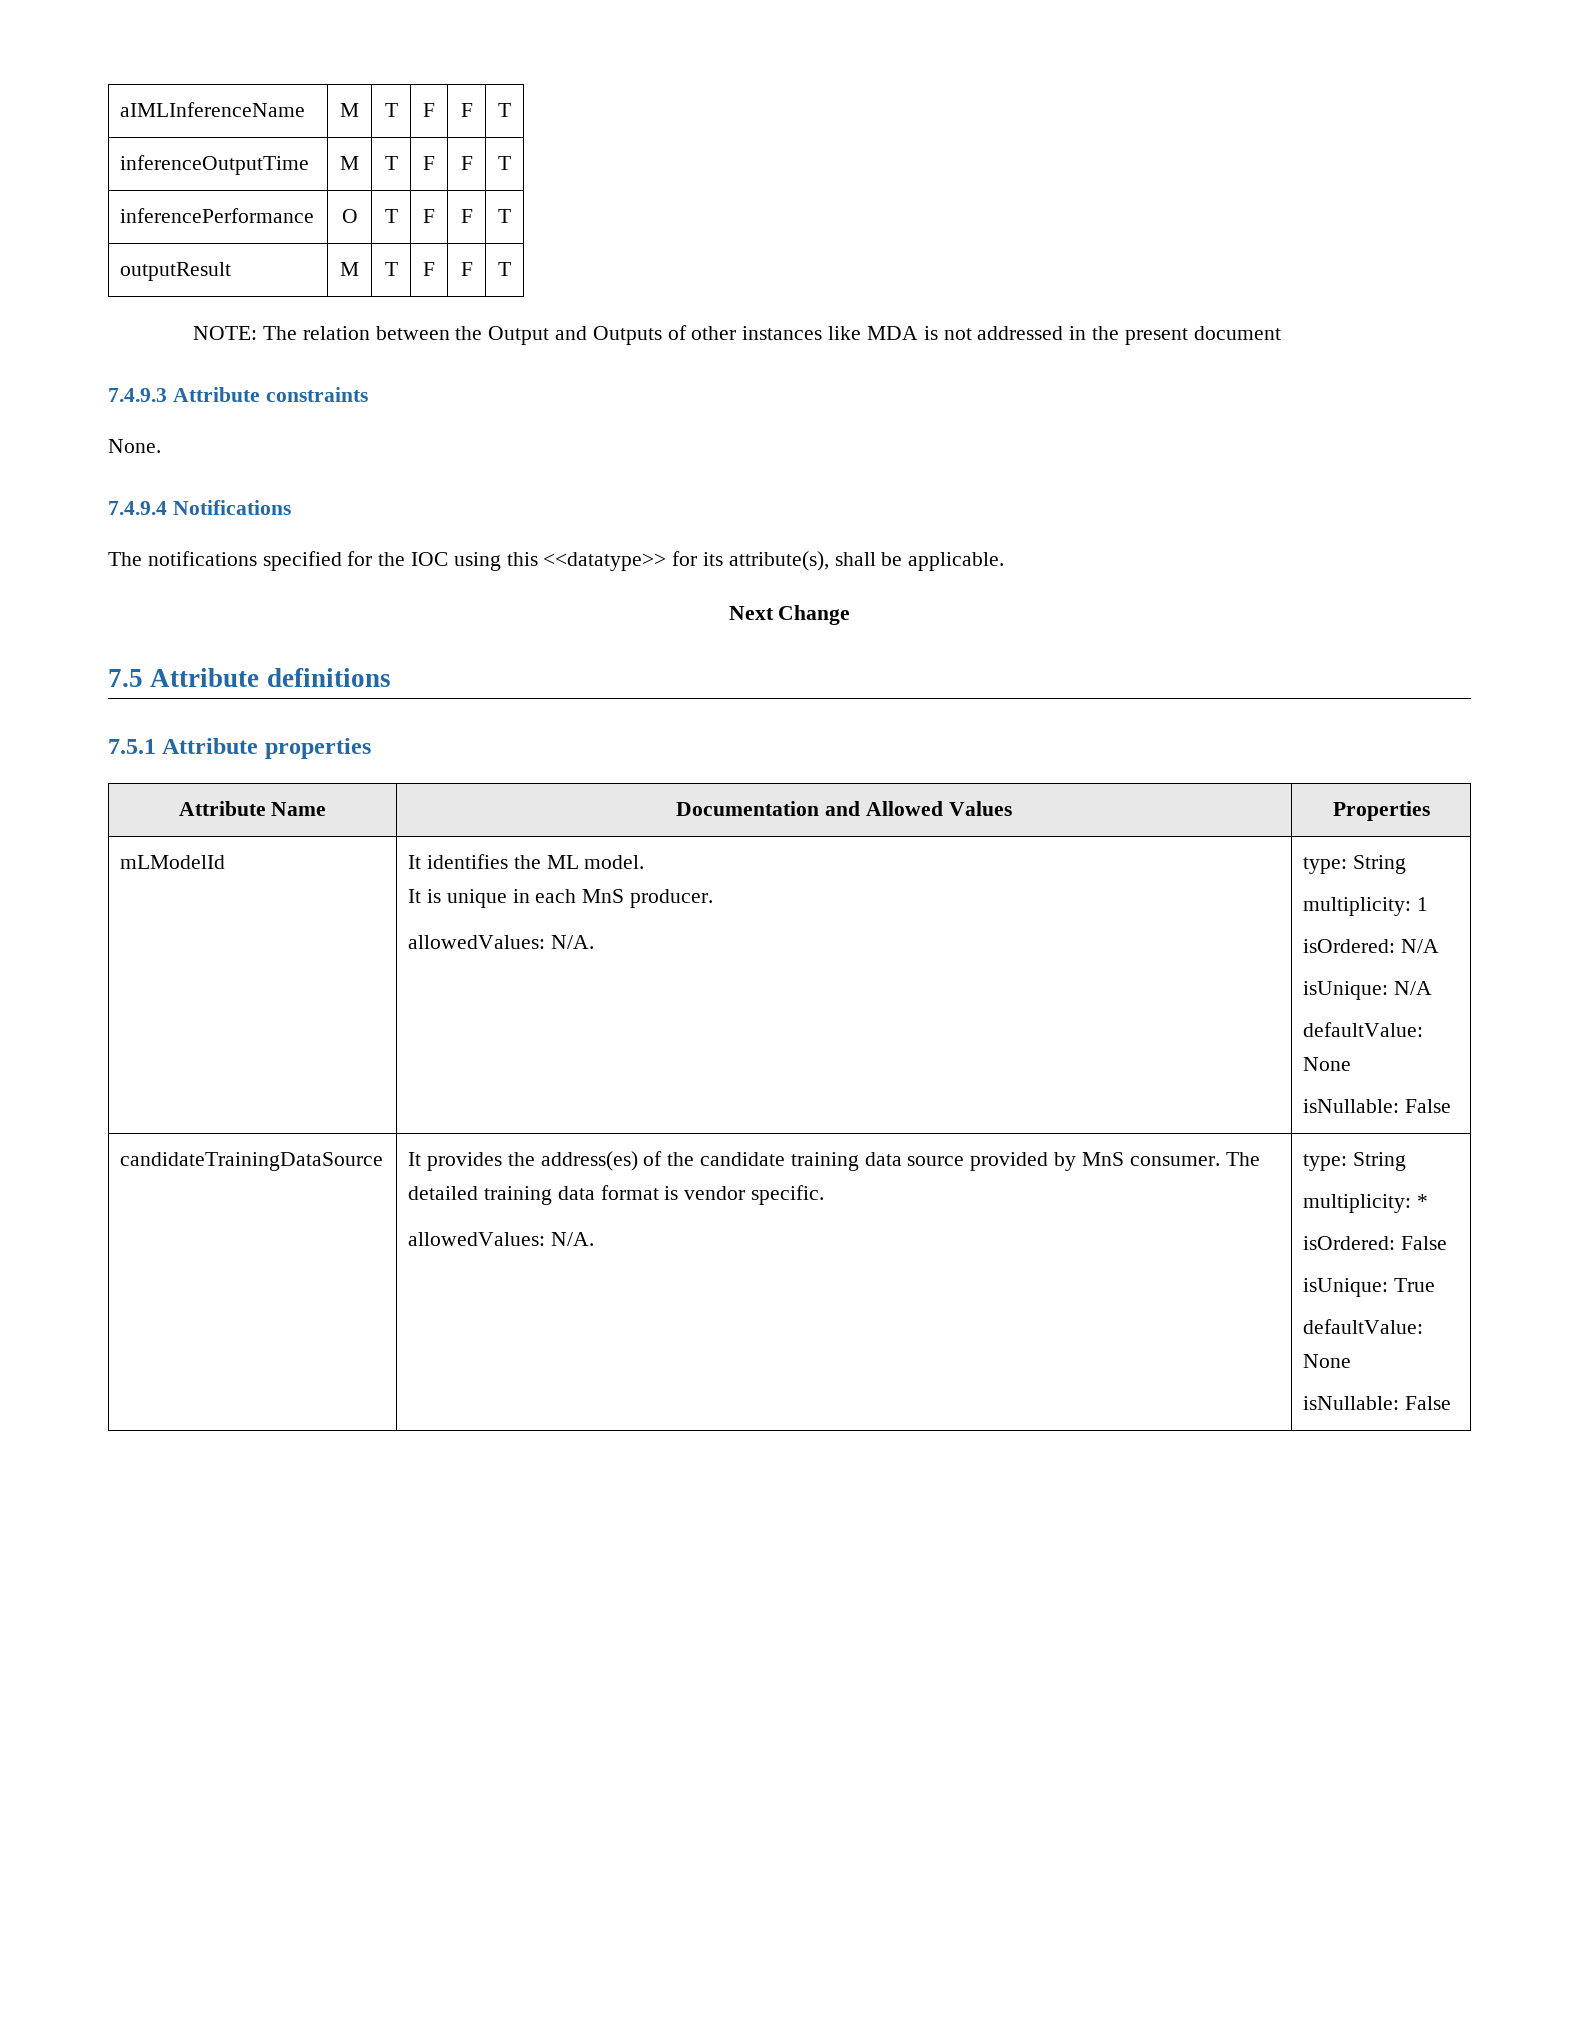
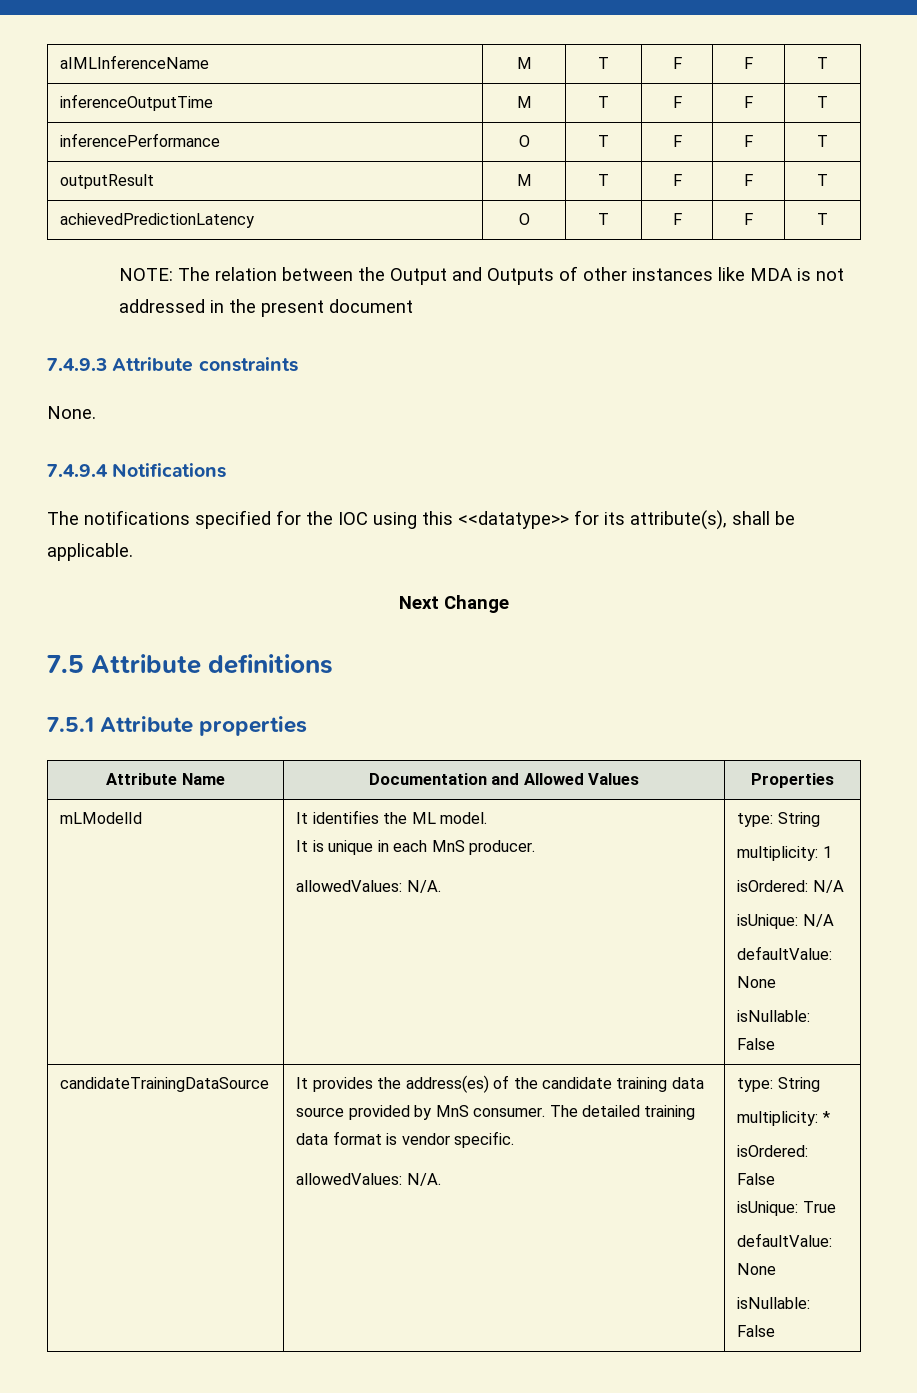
(511, 269) none -> [60,213,255,228] [518,213,530,225] [598,213,609,225] [672,213,682,225] [744,213,753,225] [817,213,828,225] // achievedPredictionLatency | O | T | F | F | T

